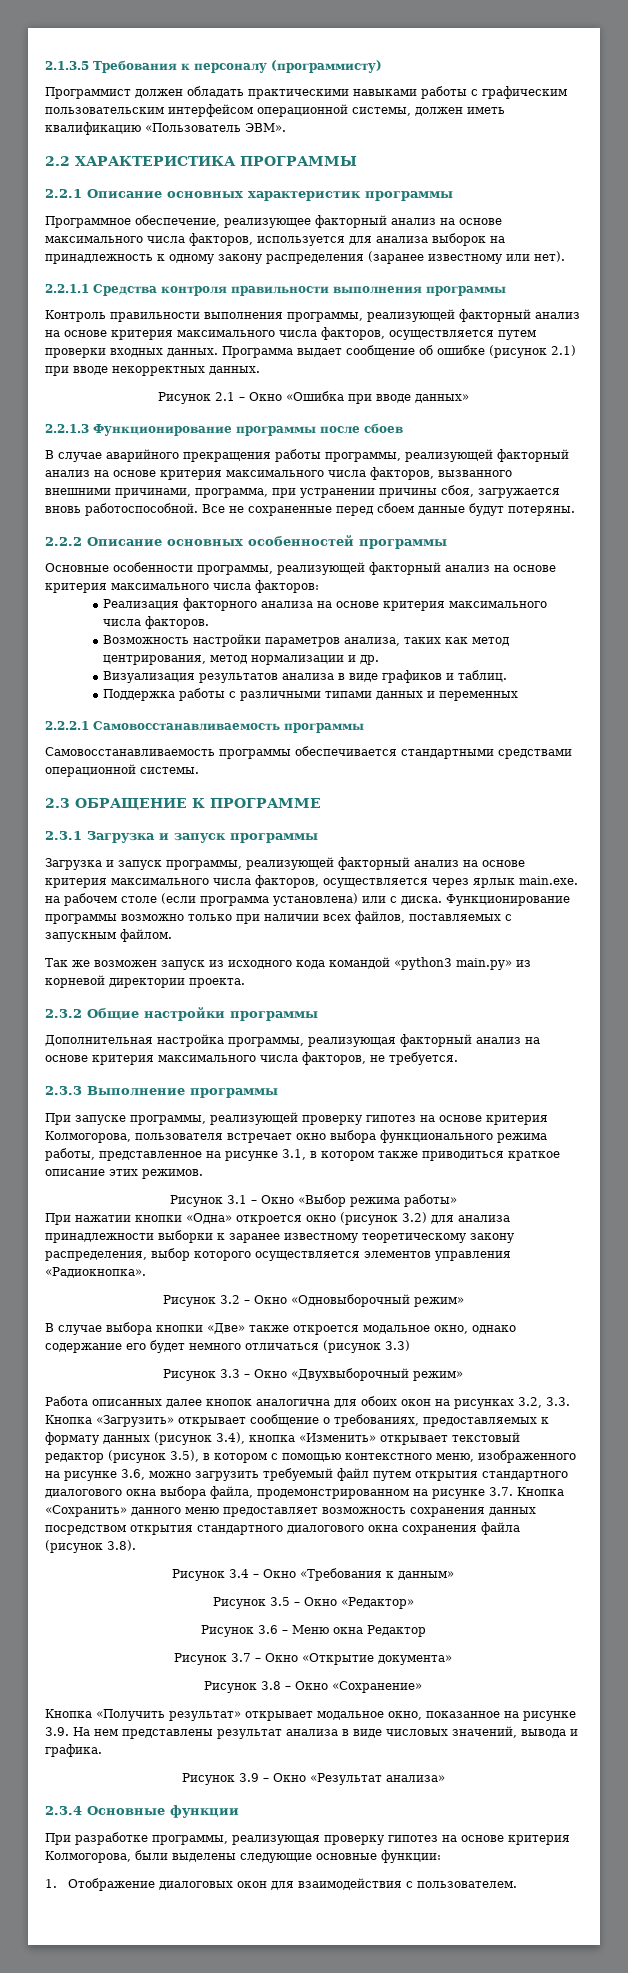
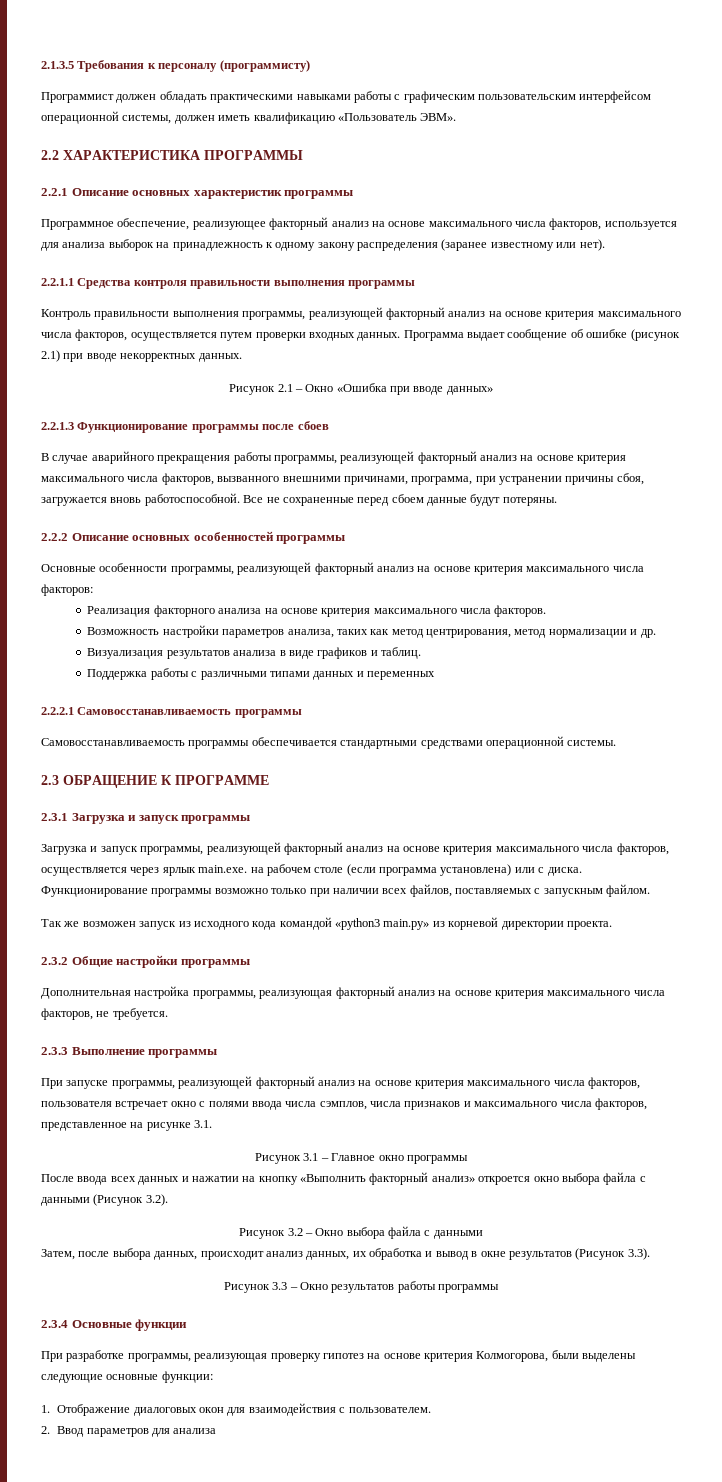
[302,1115,548,1125] [45,1130,547,1143] [45,1148,560,1161] [45,1169,203,1179] [169,1194,457,1207] [45,1212,510,1225] [45,1230,514,1243] [45,1248,511,1261] [45,1267,146,1278] [162,1294,464,1307] [45,1322,516,1335] [45,1340,410,1353] [163,1368,463,1381] [45,1396,570,1409] [45,1414,549,1427] [45,1432,520,1445] [45,1450,576,1463] [45,1468,568,1481] [45,1486,564,1499] [45,1505,536,1517] [45,1522,520,1535] [45,1540,136,1553] [172,1568,454,1581] [212,1597,414,1609] [200,1625,426,1637] [174,1653,452,1665] [204,1681,422,1693] [45,1709,576,1721] [45,1726,578,1739] [45,1744,102,1757] [181,1773,445,1785] проверку гипотез на основе критерия Колмогорова, пользователя встречает окно выбора функционального режима работы, представленное на рисунке 3.1, в котором также приводиться краткое описание этих режимов. // Рисунок 3.1 – Окно «Выбор режима работы» // При нажатии кнопки «Одна» откроется окно (рисунок 3.2) для анализа принадлежности выборки к заранее известному теоретическому закону распределения, выбор которого осуществляется элементов управления «Радиокнопка». // Рисунок 3.2 – Окно «Одновыборочный режим» // В случае выбора кнопки «Две» также откроется модальное окно, однако содержание его будет немного отличаться (рисунок 3.3) // Рисунок 3.3 – Окно «Двухвыборочный режим» // Работа описанных далее кнопок аналогична для обоих окон на рисунках 3.2, 3.3. Кнопка «Загрузить» открывает сообщение о требованиях, предоставляемых к формату данных (рисунок 3.4), кнопка «Изменить» открывает текстовый редактор (рисунок 3.5), в котором с помощью контекстного меню, изображенного на рисунке 3.6, можно загрузить требуемый файл путем открытия стандартного диалогового окна выбора файла, продемонстрированном на рисунке 3.7. Кнопка «Сохранить» данного меню предоставляет возможность сохранения данных посредством открытия стандартного диалогового окна сохранения файла (рисунок 3.8). // Рисунок 3.4 – Окно «Требования к данным» // Рисунок 3.5 – Окно «Редактор» // Рисунок 3.6 – Меню окна Редактор // Рисунок 3.7 – Окно «Открытие документа» // Рисунок 3.8 – Окно «Сохранение» // Кнопка «Получить результат» открывает модальное окно, показанное на рисунке 3.9. На нем представлены результат анализа в виде числовых значений, вывода и графика. // Рисунок 3.9 – Окно «Результат анализа» -> [255,1076,641,1089] [41,1098,647,1110] [41,1120,213,1131] [255,1153,468,1164] [41,1172,646,1185] [41,1194,168,1206] [239,1226,483,1239] [41,1248,650,1260] [223,1281,500,1293] факторный анализ на основе критерия максимального числа факторов, пользователя встречает окно с полями ввода числа сэмплов, числа признаков и максимального числа факторов, представленное на рисунке 3.1. // Рисунок 3.1 – Главное окно программы // После ввода всех данных и нажатии на кнопку «Выполнить факторный анализ» откроется окно выбора файла с данными (Рисунок 3.2). // Рисунок 3.2 – Окно выбора файла с данными // Затем, после выбора данных, происходит анализ данных, их обработка и вывод в окне результатов (Рисунок 3.3). // Рисунок 3.3 – Окно результатов работы программы
(517, 1884) none -> [41,1426,217,1437] // 2. Ввод параметров для анализа

